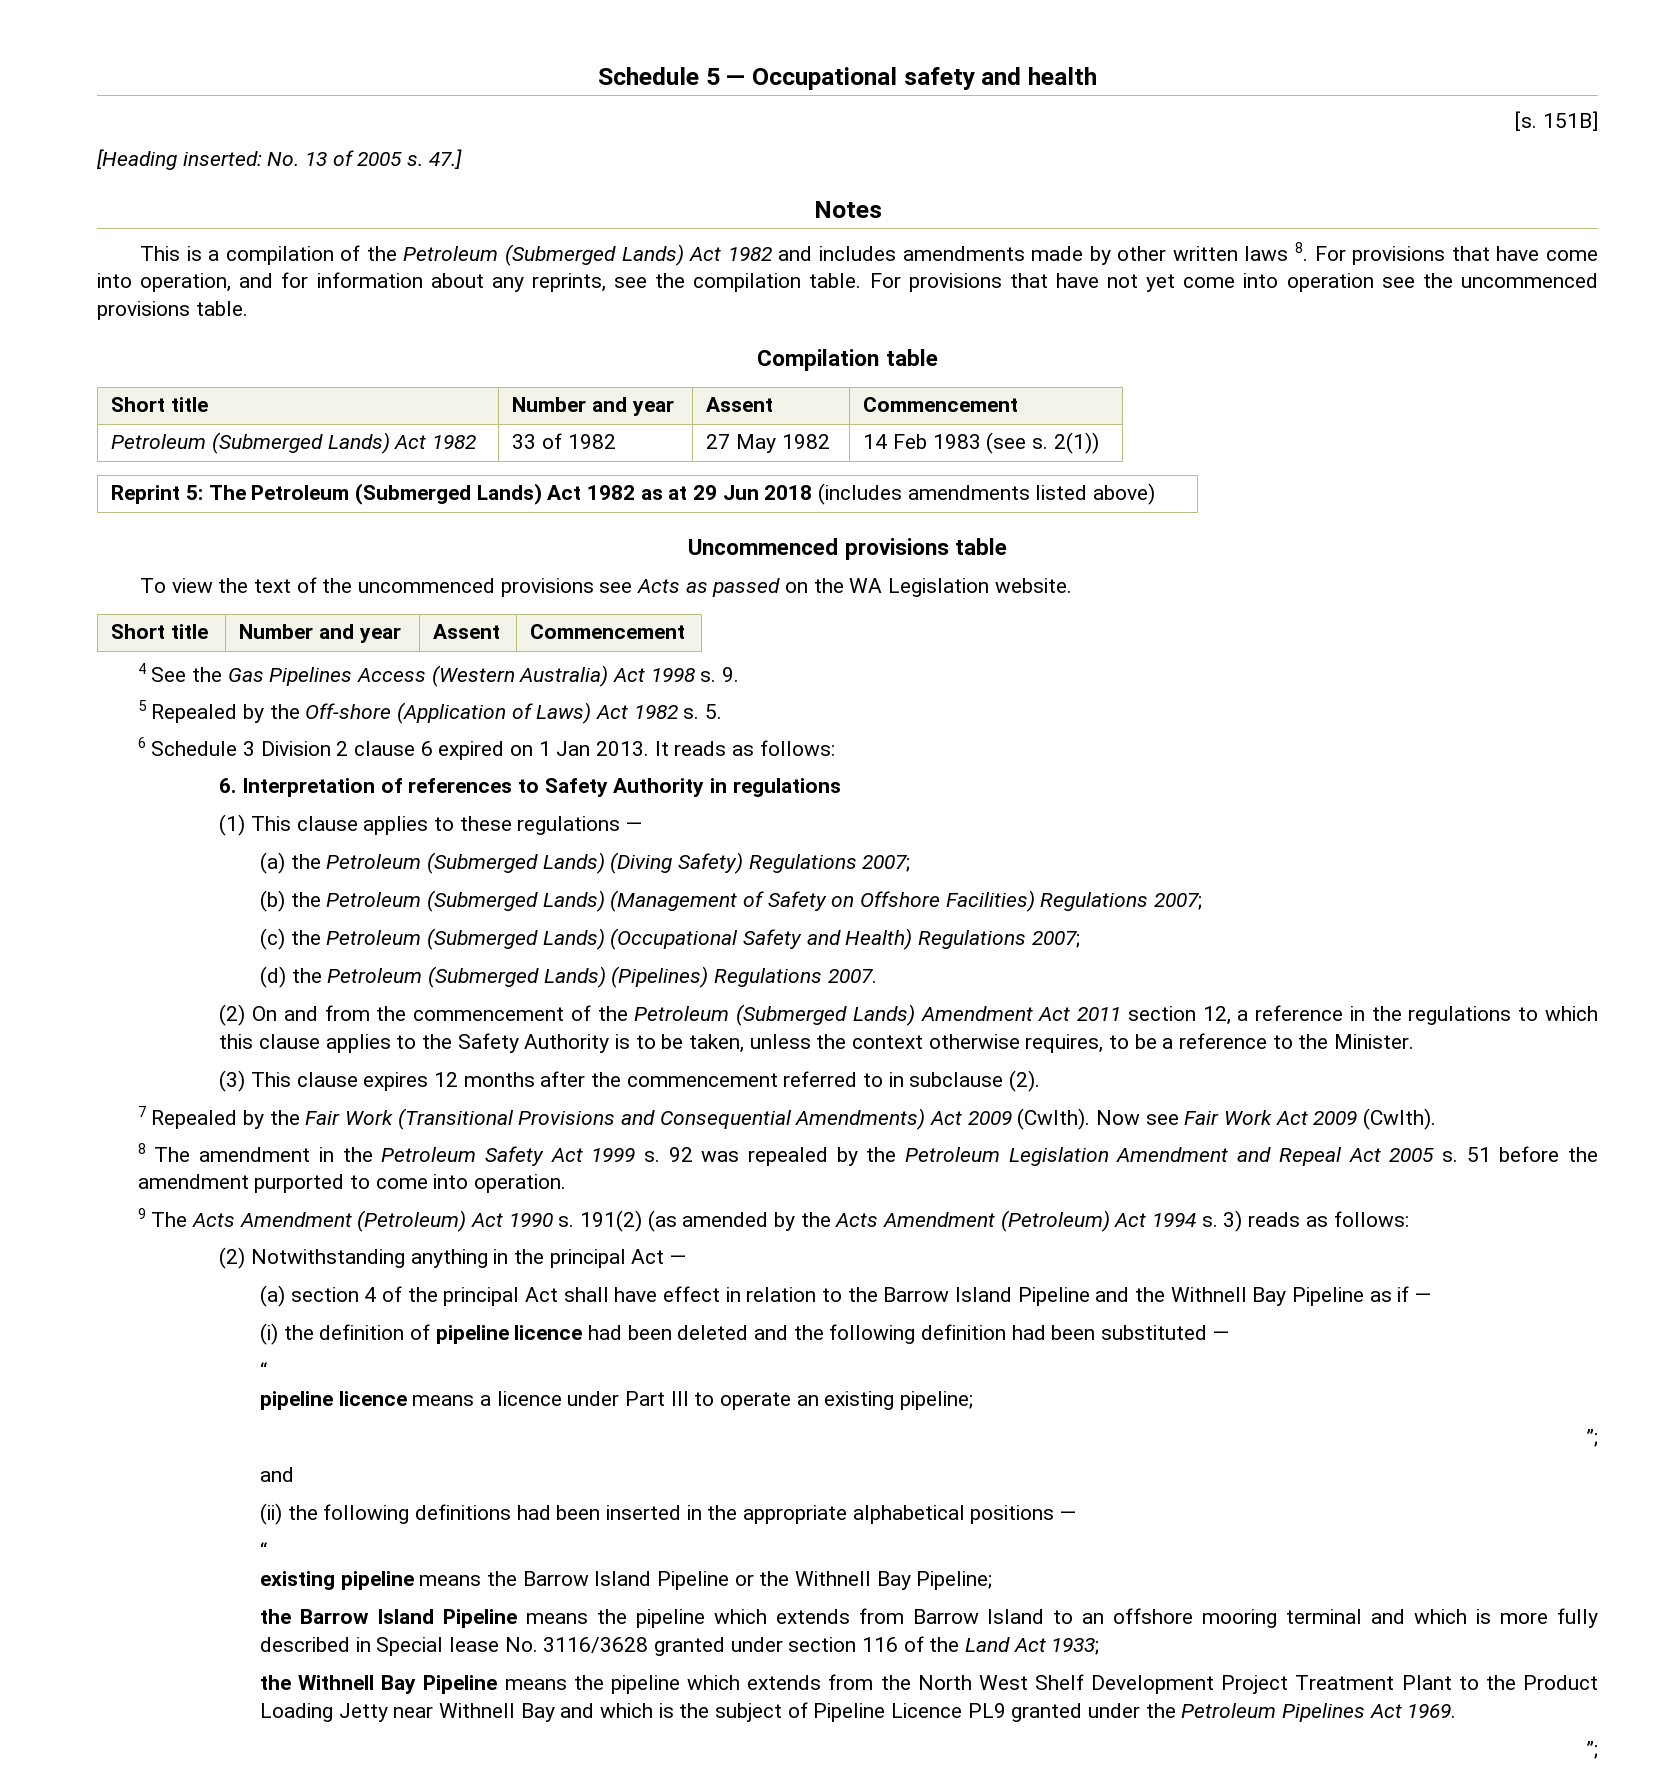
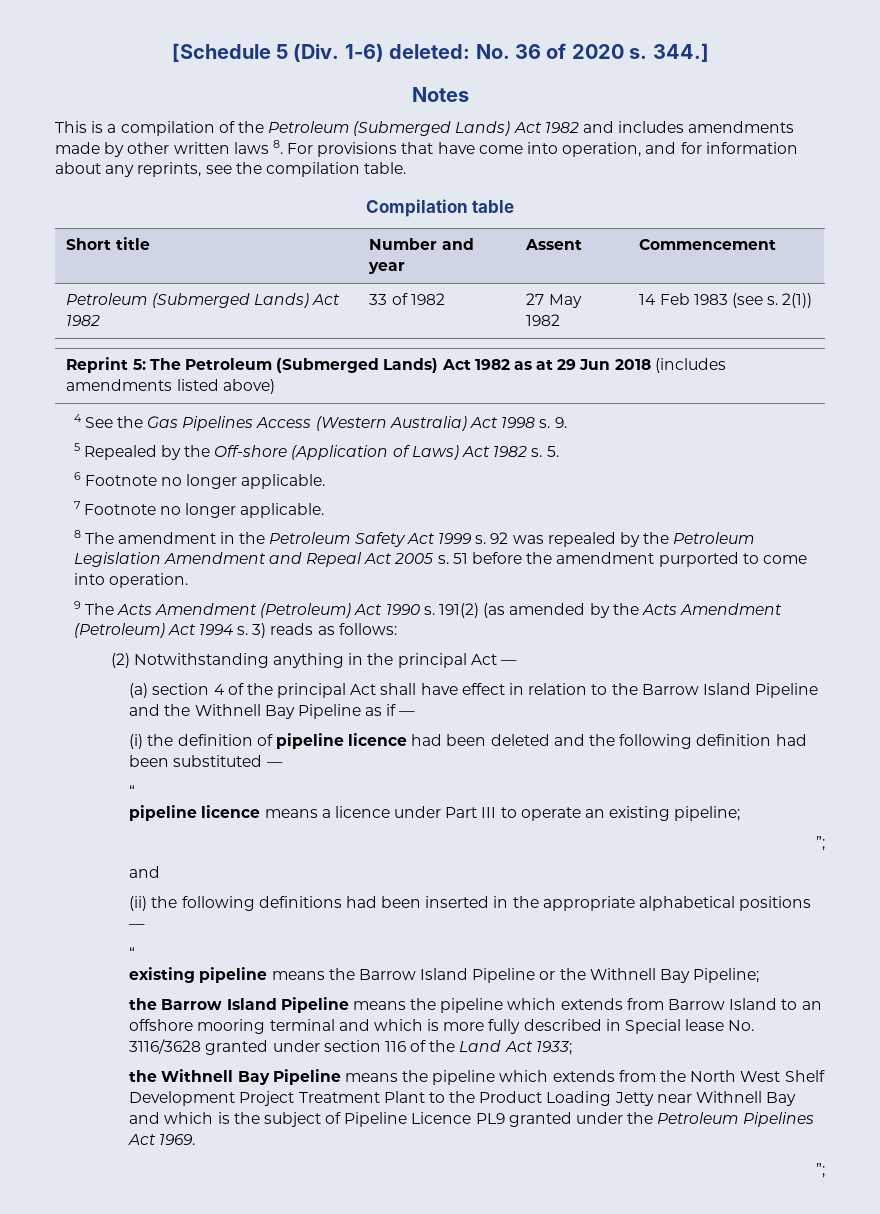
[598,67,1097,90] [1515,111,1598,131] [96,149,462,170] Schedule 5 — Occupational safety and health // [s. 151B] // [Heading inserted: No. 13 of 2005 s. 47.] -> [171,43,709,62] [Schedule 5 (Div. 1-6) deleted: No. 36 of 2020 s. 344.]
[869,273,1599,292] [97,301,248,320] For provisions that have not yet come into operation see the uncommenced provisions table. -> (407, 168) none
[688,538,1007,560] [139,577,1072,597] [111,624,209,639] [239,624,401,643] [433,624,501,639] [530,624,686,639] // Uncommenced provisions table // To view the text of the uncommenced provisions see Acts as passed on the WA Legislation website. // Short title | Number and year | Assent | Commencement -> (275, 386) none
[151,740,835,760] [219,778,841,797] [219,814,642,836] [260,852,911,874] [260,890,1203,912] [260,928,1080,950] [260,966,877,988] [219,1004,1598,1026] [219,1033,1415,1053] [219,1070,1040,1092] [137,1106,1437,1130] Schedule 3 Division 2 clause 6 expired on 1 Jan 2013. It reads as follows: // 6. Interpretation of references to Safety Authority in regulations // (1) This clause applies to these regulations — // (a) the Petroleum (Submerged Lands) (Diving Safety) Regulations 2007; // (b) the Petroleum (Submerged Lands) (Management of Safety on Offshore Facilities) Regulations 2007; // (c) the Petroleum (Submerged Lands) (Occupational Safety and Health) Regulations 2007; // (d) the Petroleum (Submerged Lands) (Pipelines) Regulations 2007. // (2) On and from the commencement of the Petroleum (Submerged Lands) Amendment Act 2011 section 12, a reference in the regulations to which this clause applies to the Safety Authority is to be taken, unless the context otherwise requires, to be a reference to the Minister. // (3) This clause expires 12 months after the commencement referred to in subclause (2). // 7 Repealed by the Fair Work (Transitional Provisions and Consequential Amendments) Act 2009 (Cwlth). Now see Fair Work Act 2009 (Cwlth). -> [84,474,326,489] [73,501,325,518] Footnote no longer applicable. // 7 Footnote no longer applicable.

